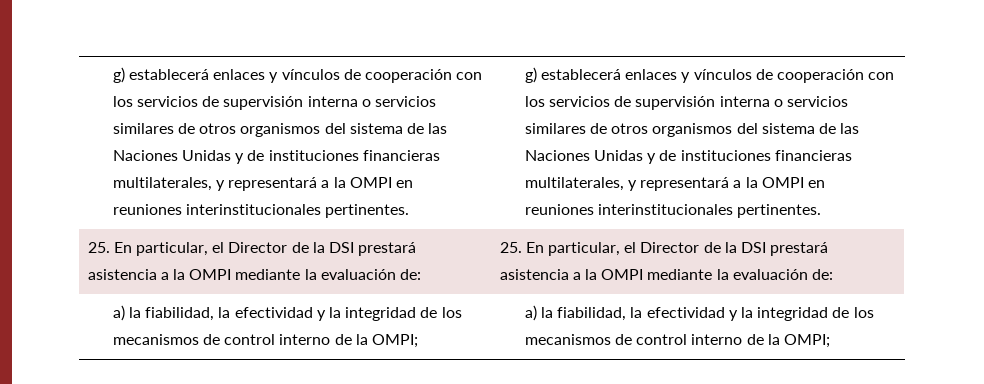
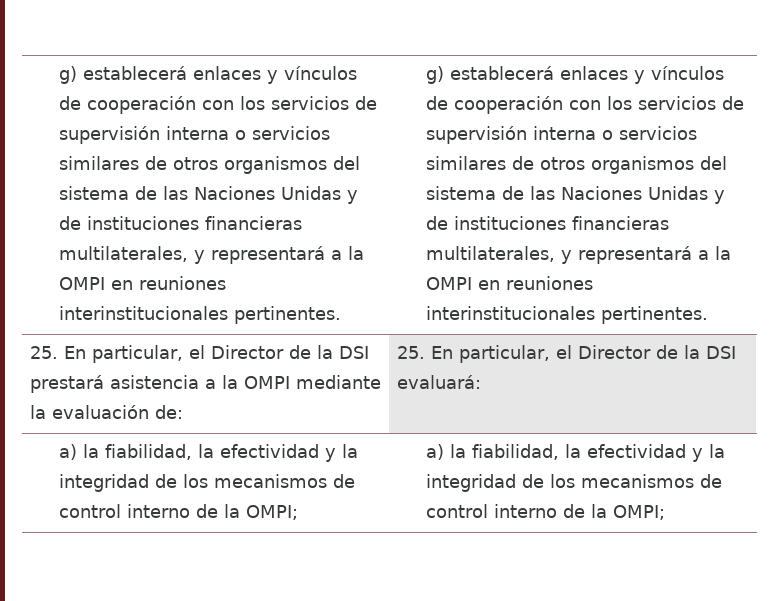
[770,242,829,256] [499,269,833,280] prestará asistencia a la OMPI mediante la evaluación de: -> [397,375,482,389] evaluará:

